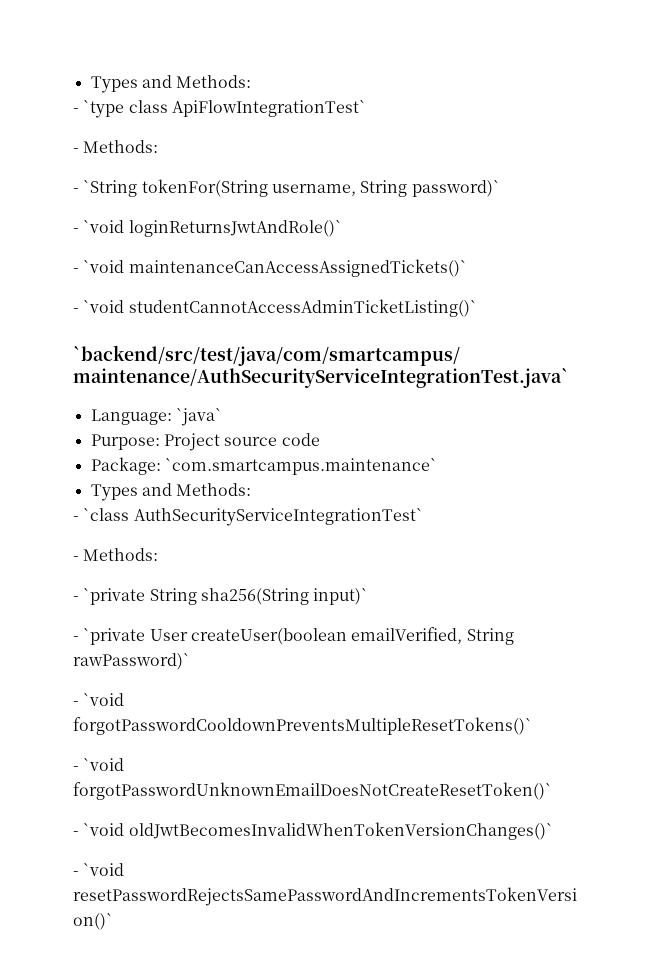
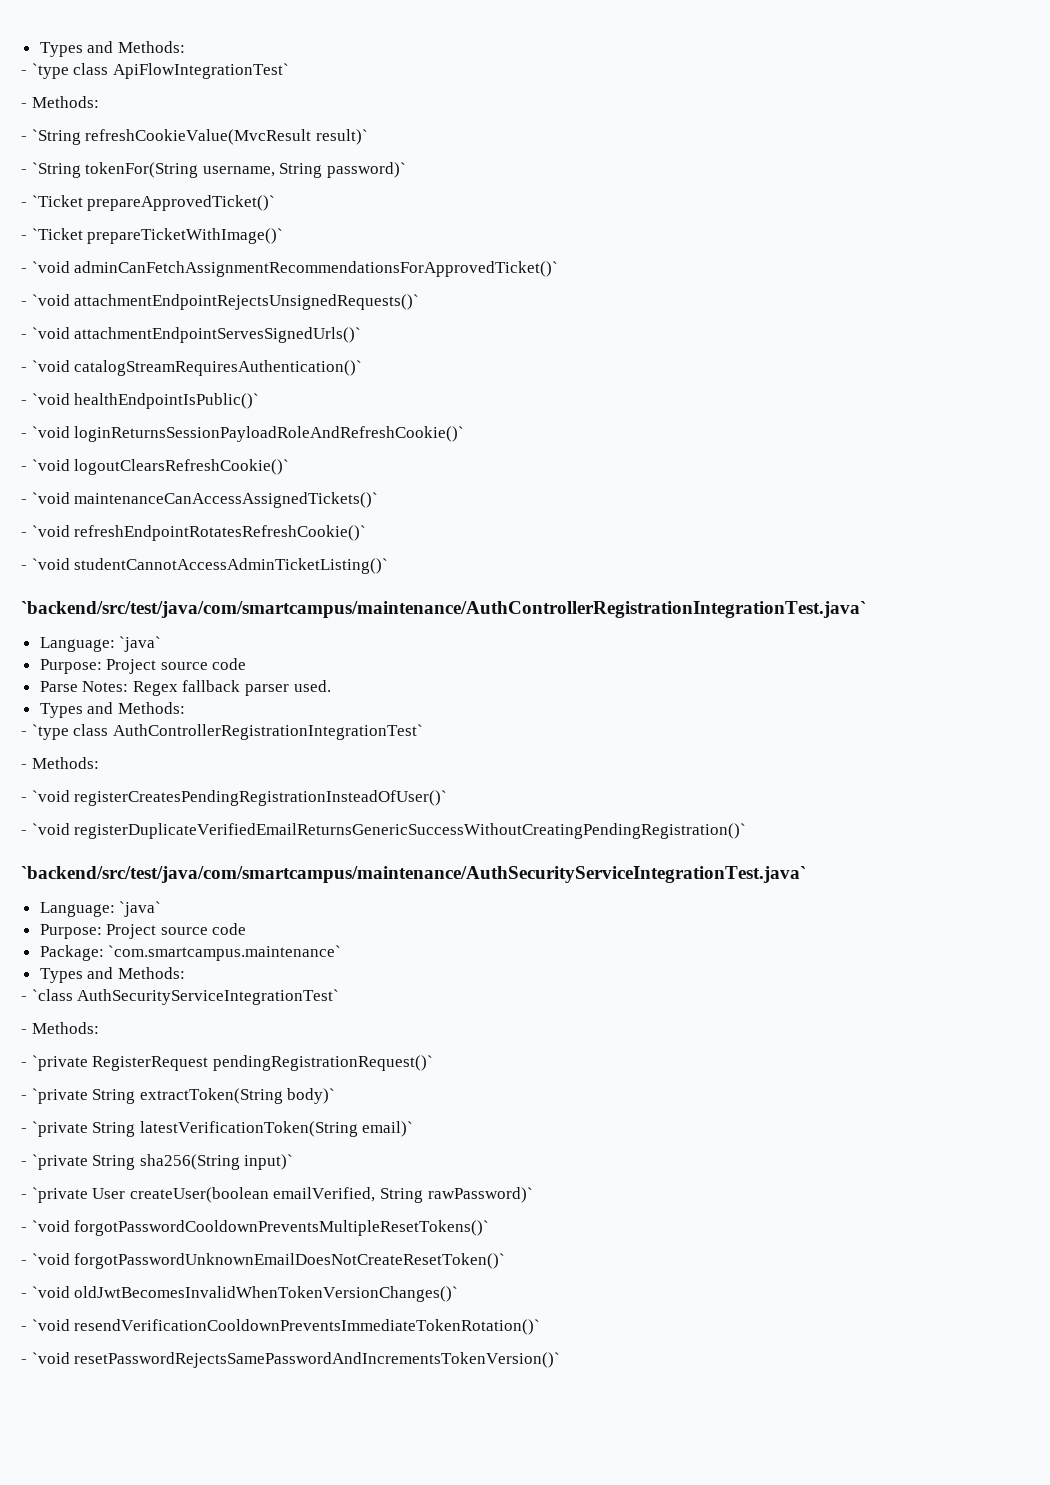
(159, 146) none -> [21,129,368,145] // - `String refreshCookieValue(MvcResult result)`
[83,220,342,237] `void loginReturnsJwtAndRole()` -> [31,195,276,211] [21,228,284,244] [21,261,559,277] [21,294,420,310] [21,327,362,343] [21,360,363,376] [21,393,260,409] [21,426,465,442] [21,459,290,475] `Ticket prepareApprovedTicket()` // - `Ticket prepareTicketWithImage()` // - `void adminCanFetchAssignmentRecommendationsForApprovedTicket()` // - `void attachmentEndpointRejectsUnsignedRequests()` // - `void attachmentEndpointServesSignedUrls()` // - `void catalogStreamRequiresAuthentication()` // - `void healthEndpointIsPublic()` // - `void loginReturnsSessionPayloadRoleAndRefreshCookie()` // - `void logoutClearsRefreshCookie()`
(467, 268) none -> [21,525,367,541] // - `void refreshEndpointRotatesRefreshCookie()`
(477, 308) none -> [21,601,866,618] [39,636,162,652] [39,658,247,674] [39,680,331,696] [39,702,185,718] [21,724,423,740] [21,757,99,769] [21,790,448,806] [21,823,747,839] // `backend/src/test/java/com/smartcampus/maintenance/AuthControllerRegistrationIntegrationTest.java` // Language: `java` // Purpose: Project source code // Parse Notes: Regex fallback parser used. // Types and Methods: // - `type class AuthControllerRegistrationIntegrationTest` // - Methods: // - `void registerCreatesPendingRegistrationInsteadOfUser()` // - `void registerDuplicateVerifiedEmailReturnsGenericSuccessWithoutCreatingPendingRegistration()`
(159, 554) none -> [21,1055,433,1071] [21,1088,336,1104] [21,1121,414,1137] // - `private RegisterRequest pendingRegistrationRequest()` // - `private String extractToken(String body)` // - `private String latestVerificationToken(String email)`
(553, 831) none -> [21,1319,541,1335] // - `void resendVerificationCooldownPreventsImmediateTokenRotation()`

